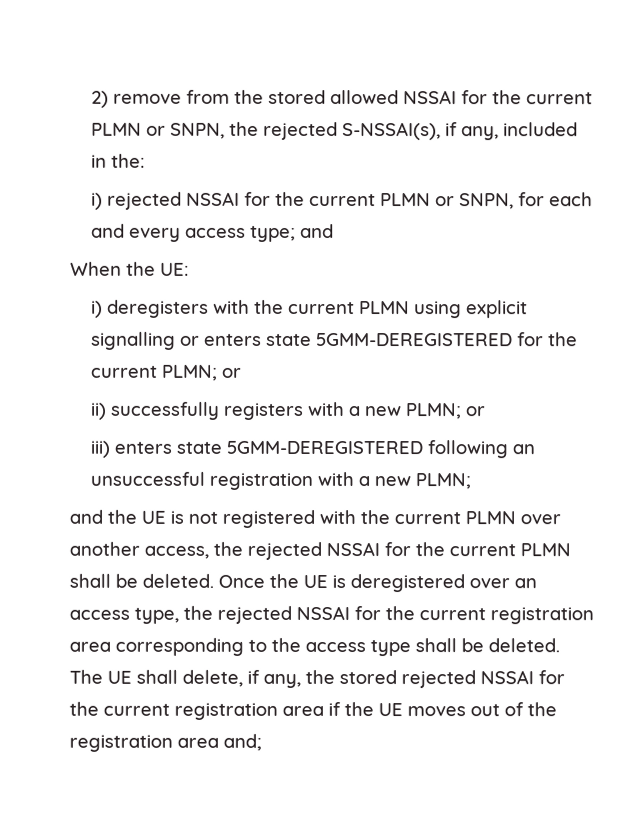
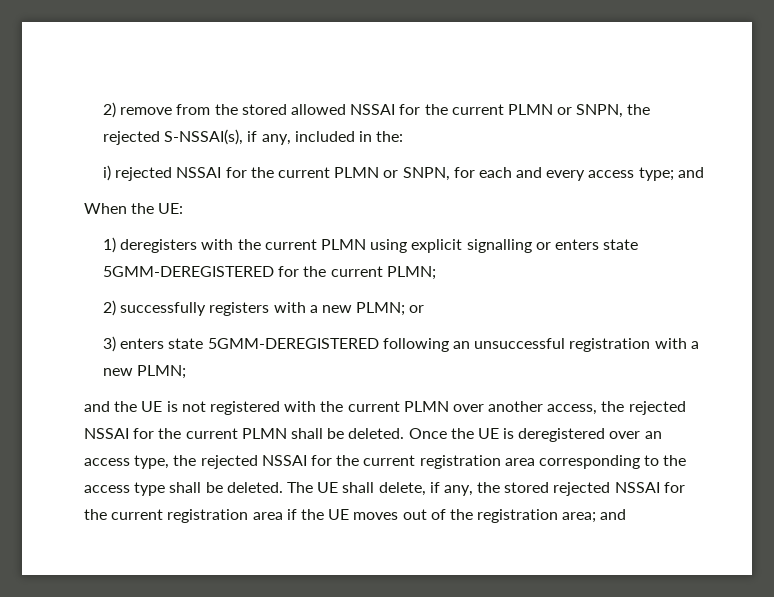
[91,300,104,318] i) -> [103,237,117,253] 1)
[222,367,243,378] [90,402,108,420] or // ii) -> [103,300,117,316] // 2)
[90,440,111,458] iii) -> [103,336,117,352] 3)
[176,733,262,751] area and; -> [562,509,627,523] area; and

